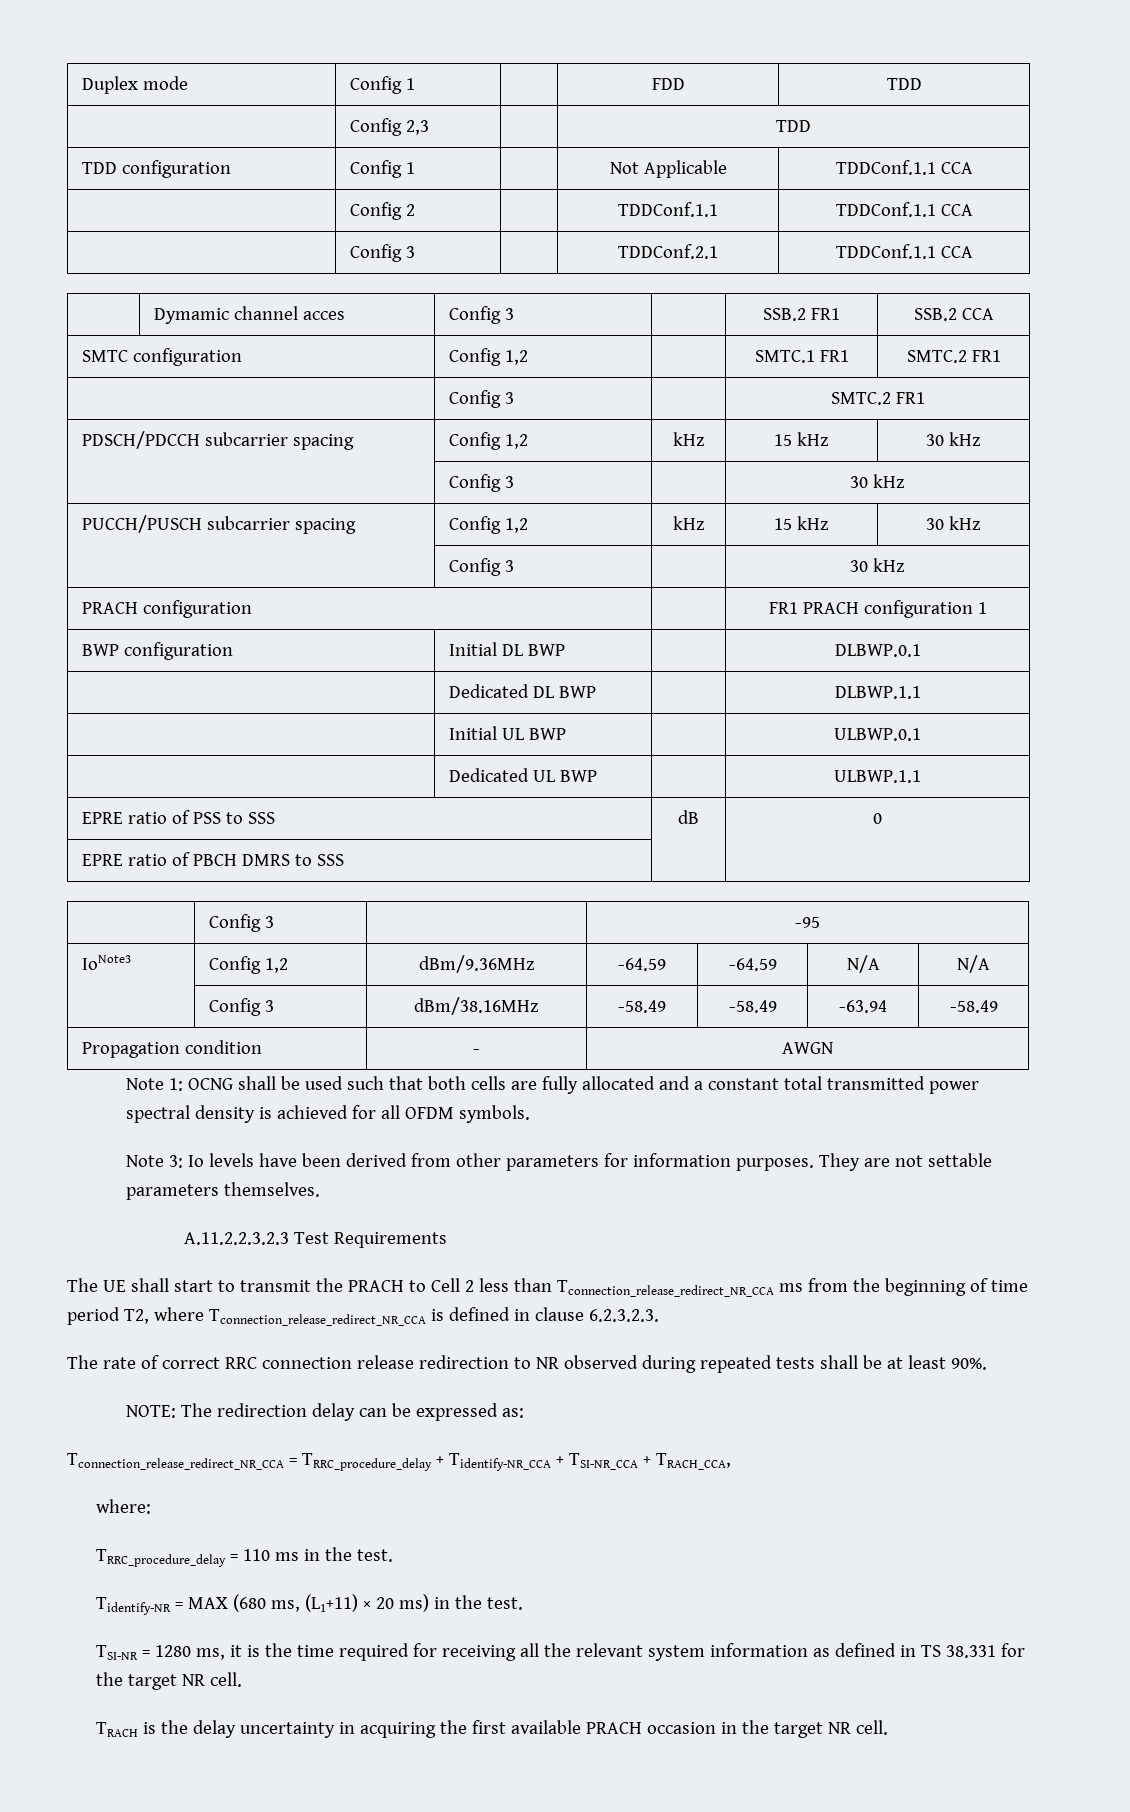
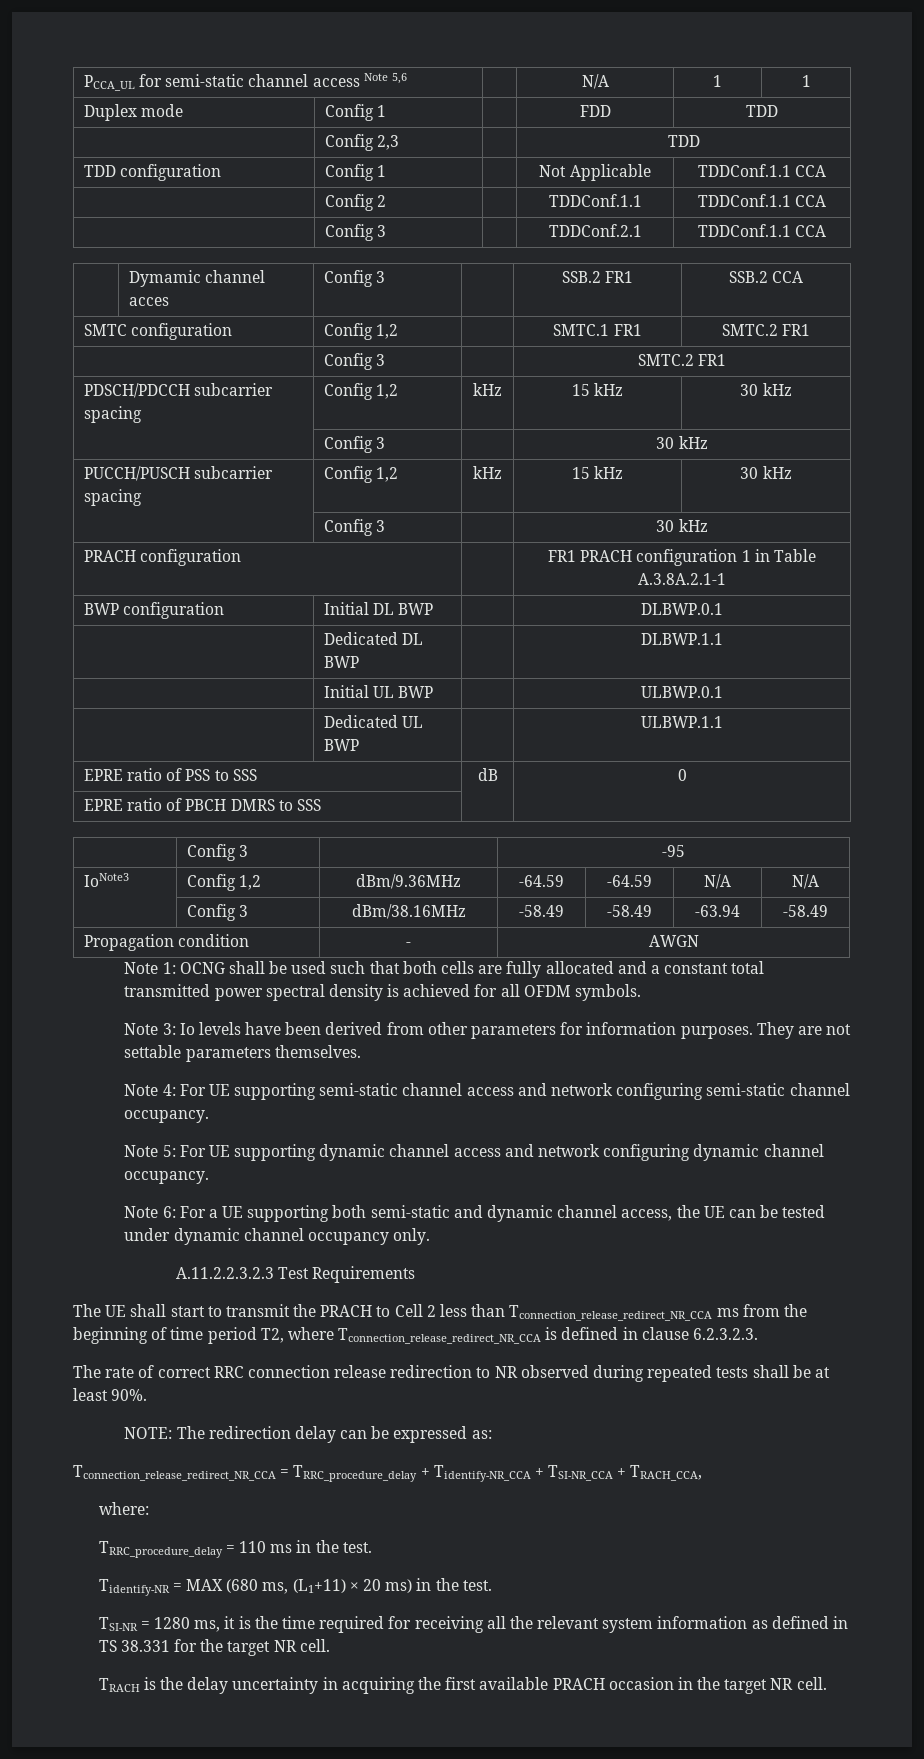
(81, 85) none -> [83,73,408,91] [581,74,609,89] [713,75,722,87] [801,75,811,87] PCCA_UL for semi-static channel access Note 5,6 | | N/A | 1 | 1 //
(987, 608) none -> [754,549,816,562] [638,573,726,585] in Table A.3.8A.2.1-1
(320, 1189) none -> [124,1083,850,1100] [124,1110,210,1123] [124,1144,824,1161] [124,1171,210,1184] [124,1205,826,1222] [124,1228,431,1245] // Note 4: For UE supporting semi-static channel access and network configuring semi-static channel occupancy. // Note 5: For UE supporting dynamic channel access and network configuring dynamic channel occupancy. // Note 6: For a UE supporting both semi-static and dynamic channel access, the UE can be tested under dynamic channel occupancy only.

